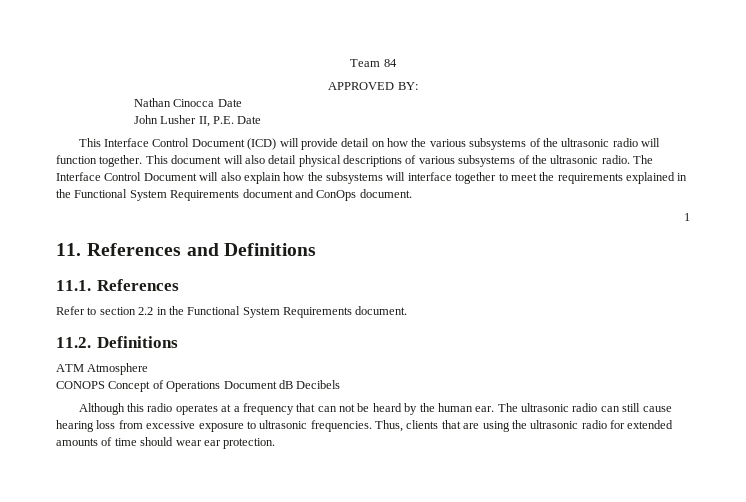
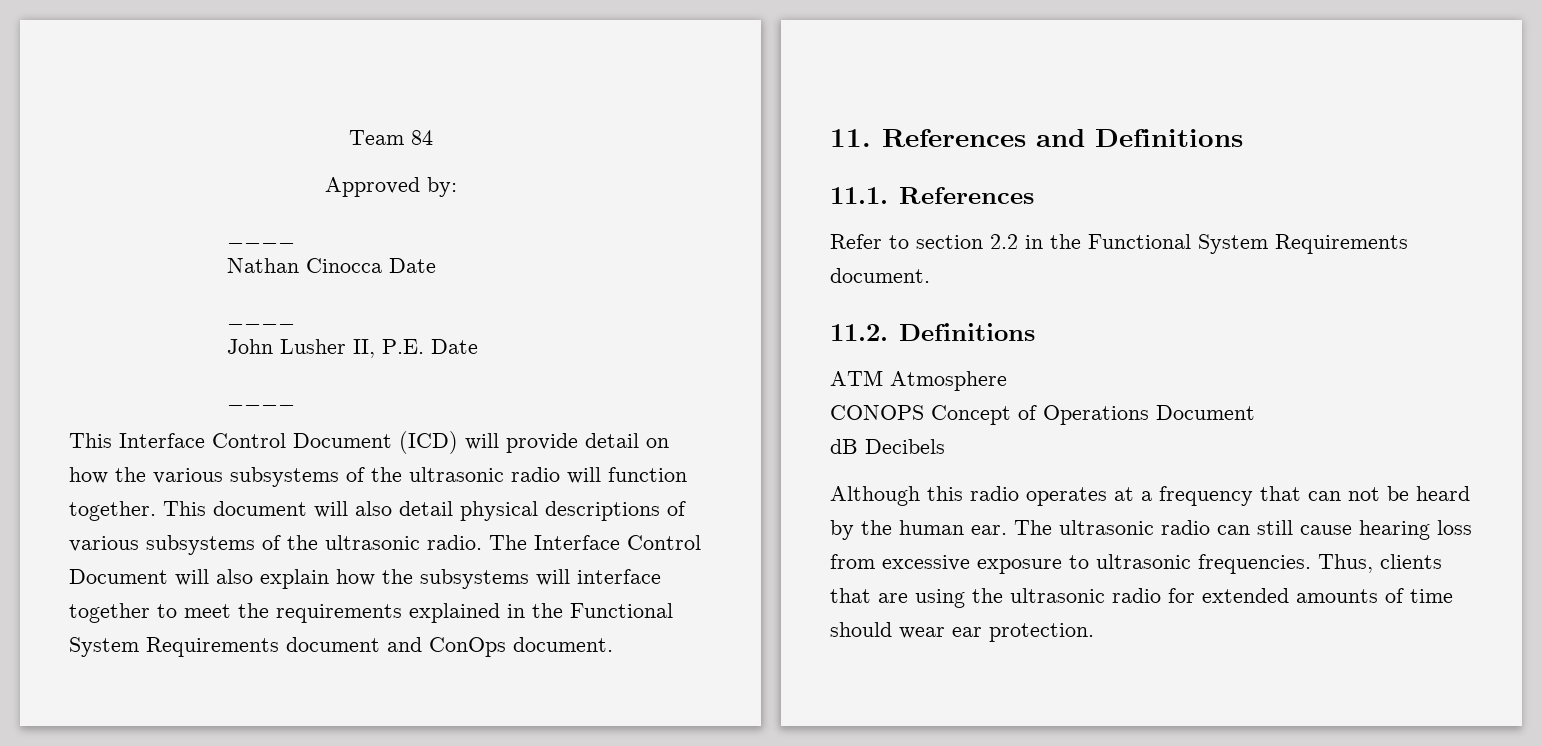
[328,82,418,90] APPROVED BY: -> [324,177,457,197] [227,239,296,244] Approved by: // ____
(242, 103) none -> [227,320,296,325] // ____
(262, 120) none -> [227,401,296,406] // ____
[684,213,690,221] // 1 -> (613, 644) none
(277, 385) none -> (1255, 412) //

